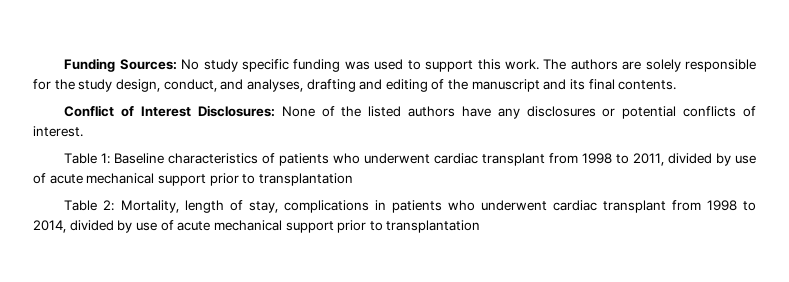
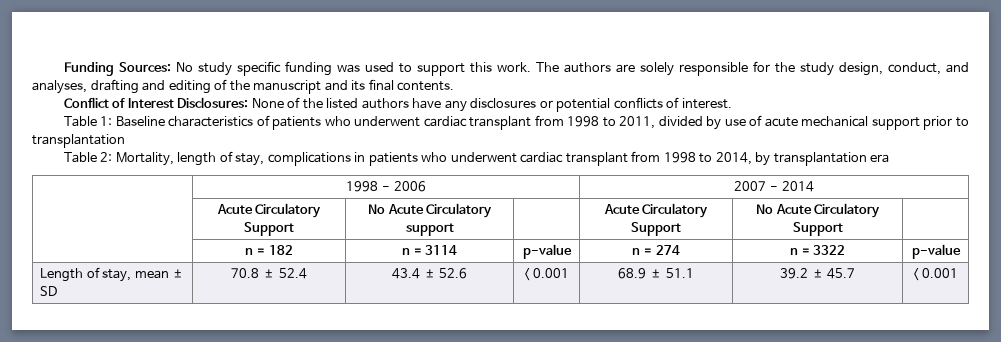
[69,220,481,233] divided by use of acute mechanical support prior to transplantation -> [755,152,890,166] [346,181,426,192] [734,181,814,192] [216,203,322,218] [244,222,294,236] [367,203,493,218] [405,223,454,236] [603,203,709,218] [631,222,681,236] [755,203,881,218] [792,222,843,236] [245,245,293,255] [401,245,458,255] [522,244,572,259] [632,245,680,255] [789,245,846,255] [911,244,961,259] [40,267,185,282] [40,286,58,296] [231,268,307,279] [391,268,468,279] [523,268,570,281] [618,268,694,279] [779,268,856,279] [912,268,959,281] by transplantation era // | 1998 - 2006 | 2007 - 2014 // | Acute Circulatory Support | No Acute Circulatory support | | Acute Circulatory Support | No Acute Circulatory Support | // | n = 182 | n = 3114 | p-value | n = 274 | n = 3322 | p-value // Length of stay, mean ± SD | 70.8 ± 52.4 | 43.4 ± 52.6 | < 0.001 | 68.9 ± 51.1 | 39.2 ± 45.7 | < 0.001

